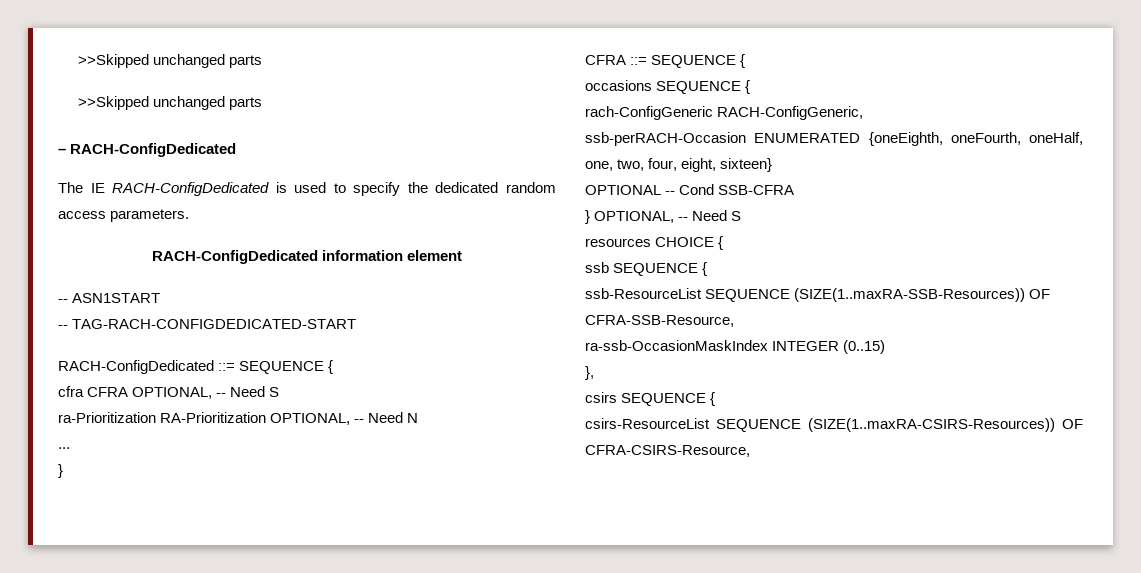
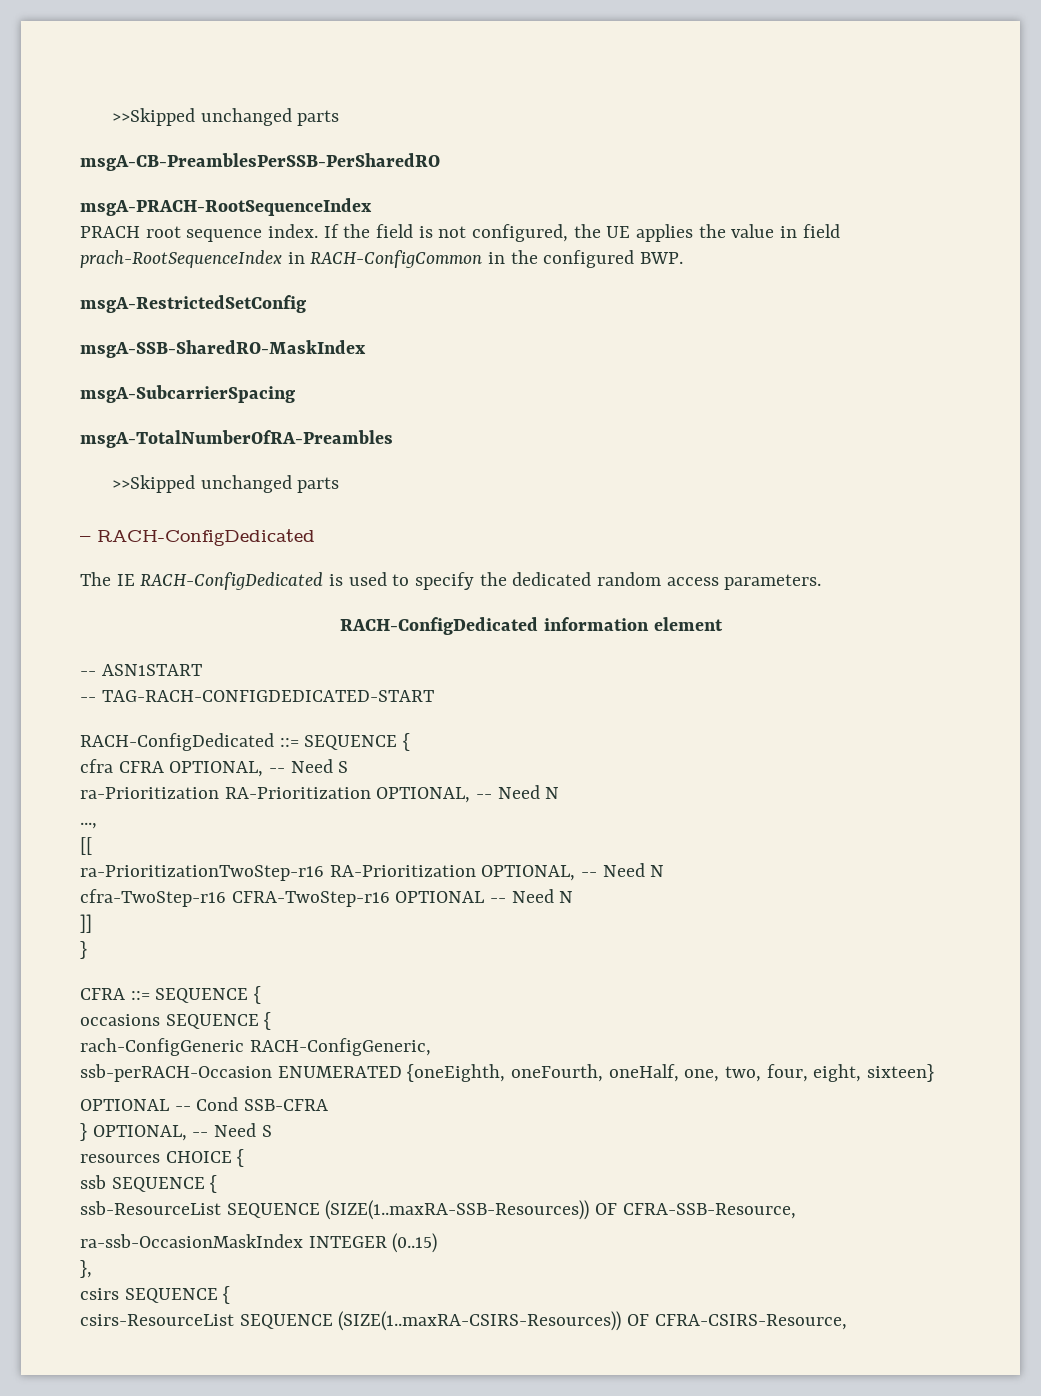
[77,54,262,68] >>Skipped unchanged parts -> [112,108,340,126] [80,153,440,171] [80,198,372,216] [80,224,840,242] [80,250,684,268] [80,295,306,313] [80,340,366,358] [80,385,295,403] [80,430,393,448] >>Skipped unchanged parts // msgA-CB-PreamblesPerSSB-PerSharedRO // msgA-PRACH-RootSequenceIndex // PRACH root sequence index. If the field is not configured, the UE applies the value in field prach-RootSequenceIndex in RACH-ConfigCommon in the configured BWP. // msgA-RestrictedSetConfig // msgA-SSB-SharedRO-MaskIndex // msgA-SubcarrierSpacing // msgA-TotalNumberOfRA-Preambles
[58,447,70,449] ... -> [80,822,97,829] [80,837,92,855] [80,863,665,881] [80,889,574,907] [80,914,92,933] ..., // [[ // ra-PrioritizationTwoStep-r16 RA-Prioritization OPTIONAL, -- Need N // cfra-TwoStep-r16 CFRA-TwoStep-r16 OPTIONAL -- Need N // ]]

